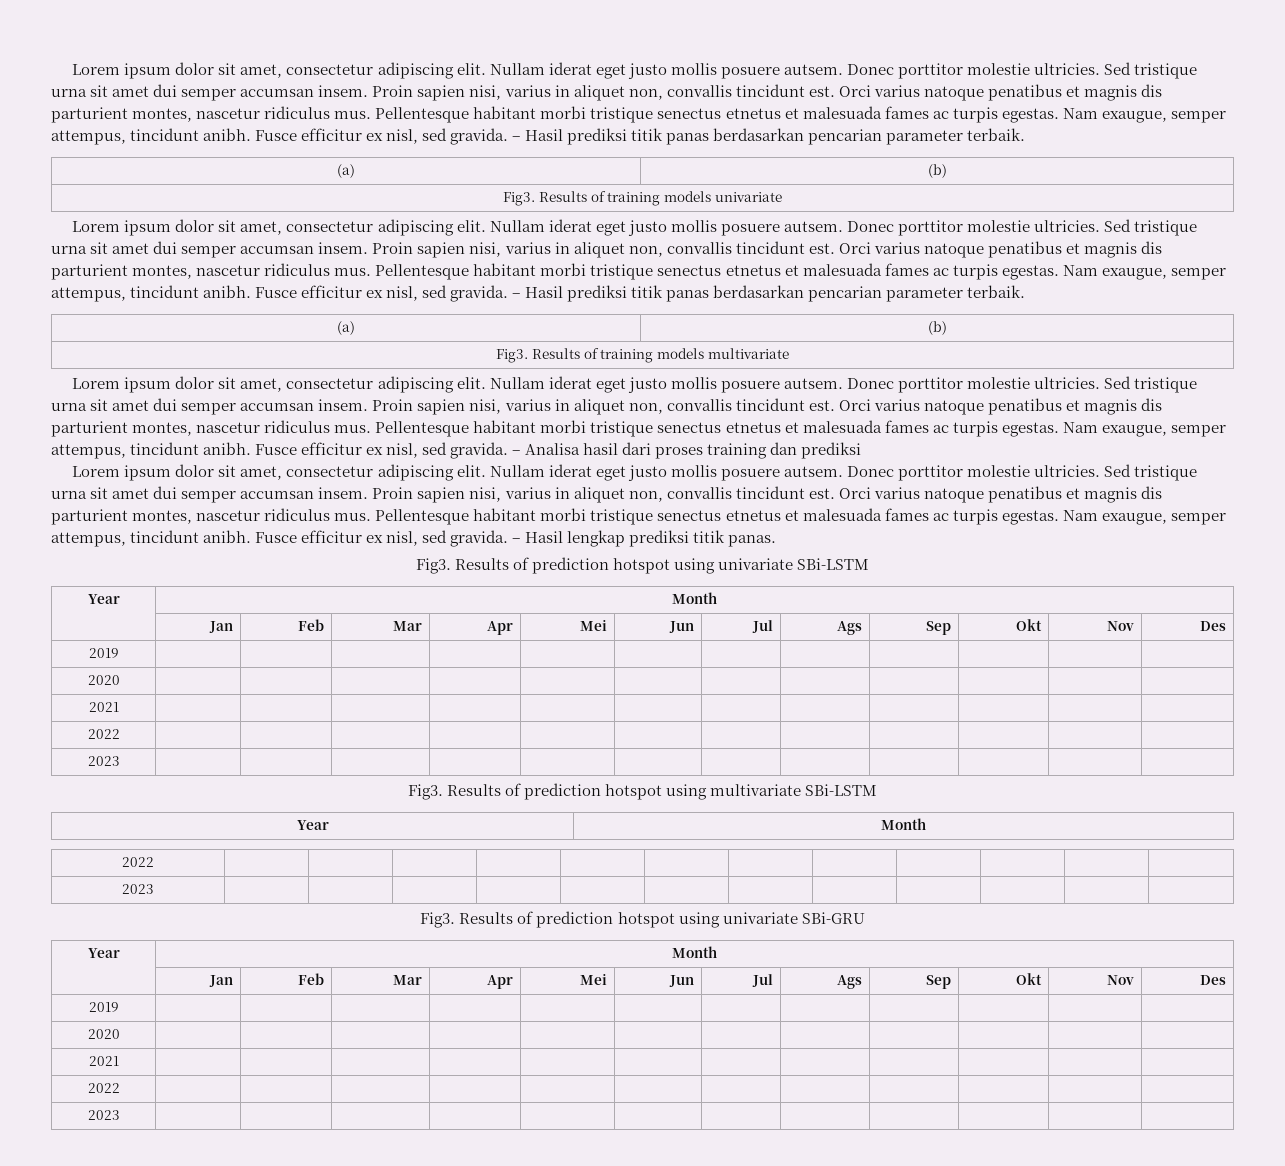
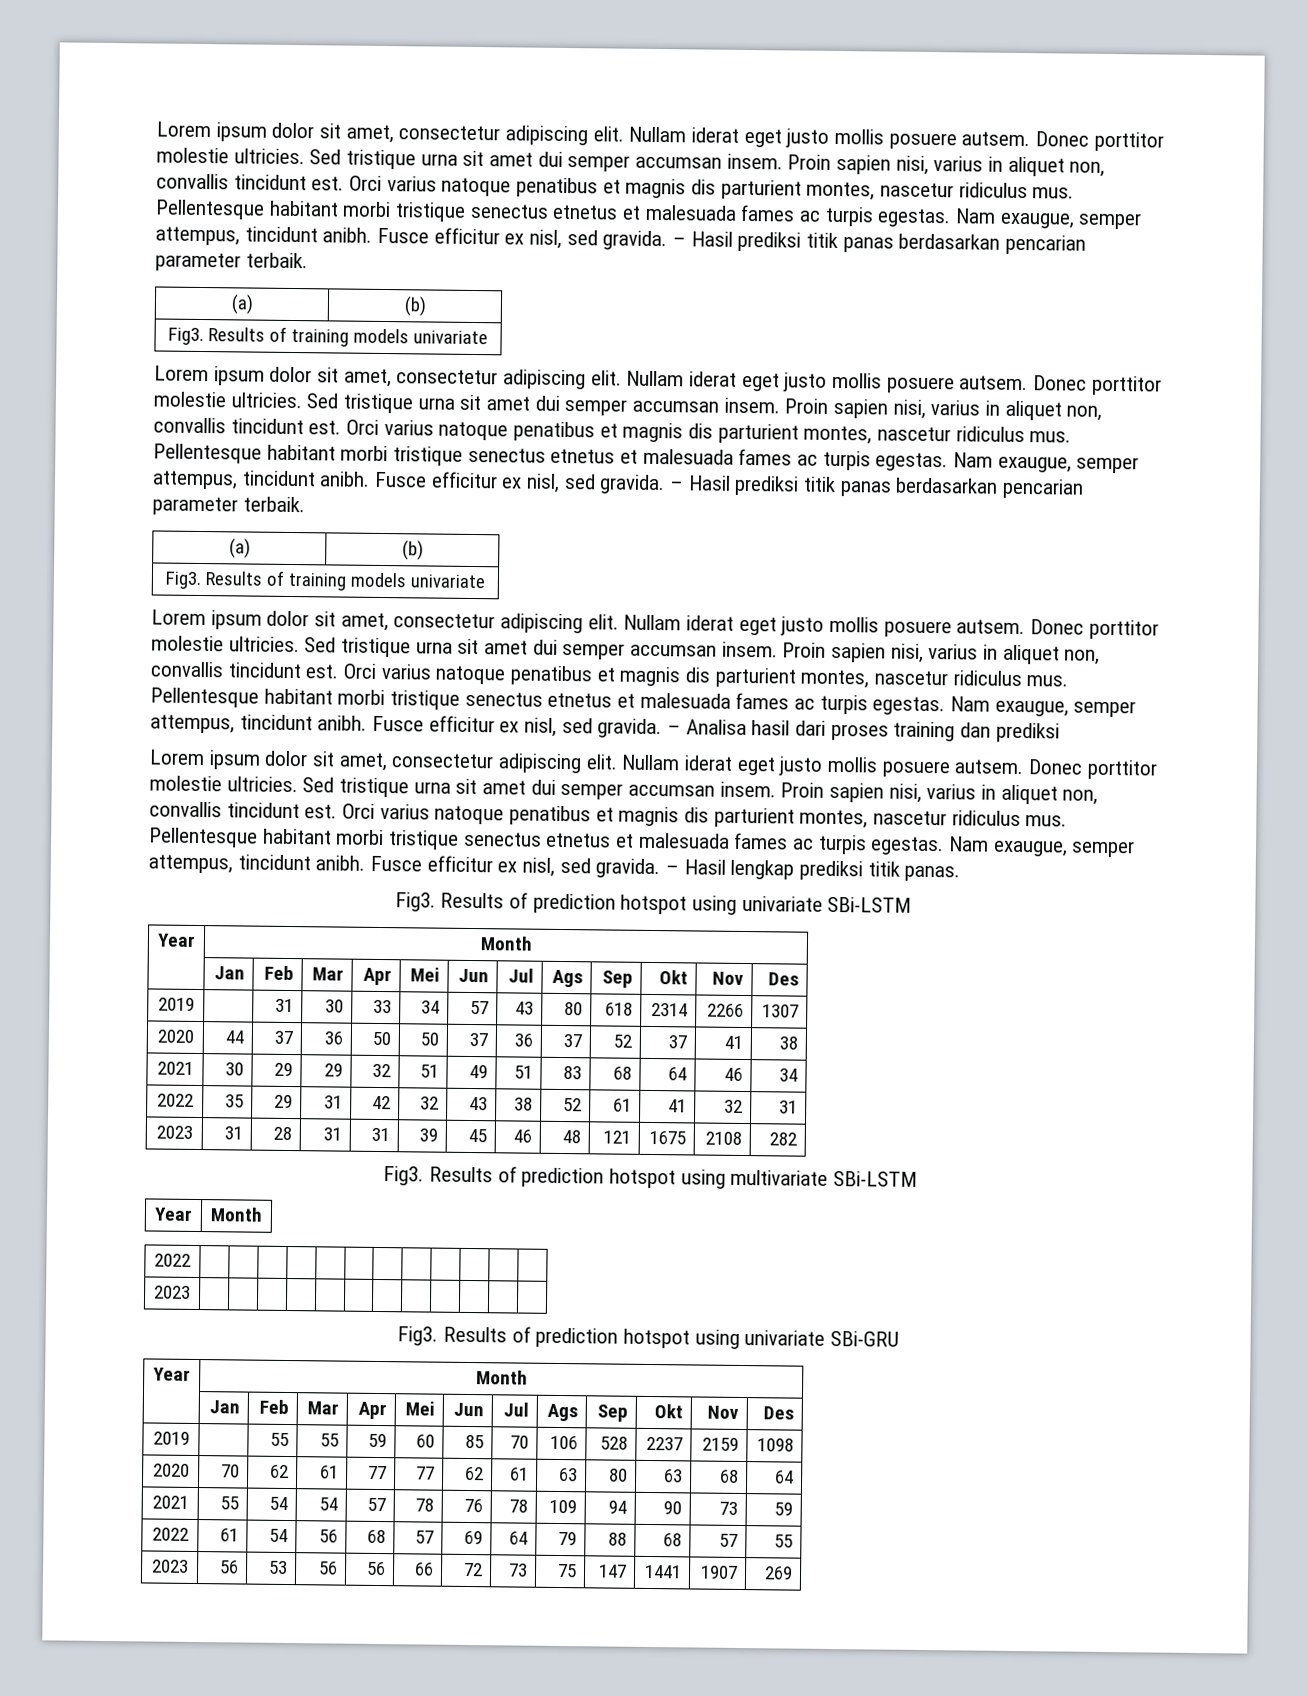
[707,348,789,359] multivariate -> [410,574,486,589] univariate
[87,675,120,685] [88,702,119,712] [87,729,120,739] [87,756,120,766] | | | | | | | | | | // 2020 | | | | | | | | | | | | // 2021 | | | | | | | | | | | | // 2022 | | | | | | | | | | | | // 2023 | | | | | | | | | | | | -> [274,998,294,1013] [324,999,344,1013] [372,999,392,1014] [420,1000,440,1014] [469,1000,489,1015] [514,1001,534,1015] [563,1002,583,1016] [604,1002,633,1016] [650,1002,688,1017] [706,1003,744,1017] [761,1004,799,1018] [156,1029,194,1043] [224,1030,244,1044] [273,1030,293,1045] [323,1031,343,1045] [371,1031,391,1046] [419,1032,439,1046] [468,1032,488,1047] [513,1033,533,1047] [562,1034,582,1048] [612,1034,632,1048] [667,1035,687,1049] [723,1035,743,1049] [778,1036,798,1050] [156,1061,194,1075] [224,1062,244,1076] [273,1062,293,1077] [323,1063,343,1077] [371,1063,391,1078] [419,1064,439,1078] [468,1064,488,1079] [513,1065,533,1079] [562,1066,582,1080] [612,1066,632,1080] [667,1067,687,1081] [723,1067,743,1081] [778,1068,798,1082] [156,1093,194,1107] [224,1094,244,1108] [273,1094,293,1109] [323,1095,343,1109] [371,1095,391,1110] [419,1096,439,1110] [468,1096,488,1111] [513,1097,533,1111] [562,1098,582,1112] [612,1098,632,1112] [667,1099,687,1113] [723,1099,743,1113] [778,1100,798,1114] [155,1125,193,1139] [223,1126,243,1140] [272,1126,292,1141] [322,1127,342,1141] [370,1127,390,1142] [418,1128,438,1142] [467,1128,487,1143] [512,1129,532,1143] [561,1130,581,1144] [602,1130,631,1144] [648,1130,686,1145] [704,1131,742,1145] [768,1132,797,1146] 31 | 30 | 33 | 34 | 57 | 43 | 80 | 618 | 2314 | 2266 | 1307 // 2020 | 44 | 37 | 36 | 50 | 50 | 37 | 36 | 37 | 52 | 37 | 41 | 38 // 2021 | 30 | 29 | 29 | 32 | 51 | 49 | 51 | 83 | 68 | 64 | 46 | 34 // 2022 | 35 | 29 | 31 | 42 | 32 | 43 | 38 | 52 | 61 | 41 | 32 | 31 // 2023 | 31 | 28 | 31 | 31 | 39 | 45 | 46 | 48 | 121 | 1675 | 2108 | 282
[87,1029,120,1039] [88,1056,119,1066] [87,1083,120,1093] [87,1110,120,1120] | | | | | | | | | | // 2020 | | | | | | | | | | | | // 2021 | | | | | | | | | | | | // 2022 | | | | | | | | | | | | // 2023 | | | | | | | | | | | | -> [269,1432,289,1447] [319,1433,339,1447] [367,1433,387,1448] [415,1434,435,1448] [464,1434,484,1449] [509,1435,529,1449] [549,1435,578,1450] [599,1436,628,1450] [645,1436,683,1451] [701,1437,739,1451] [756,1438,794,1452] [152,1463,190,1477] [220,1464,240,1478] [269,1464,289,1479] [319,1465,339,1479] [367,1465,387,1480] [415,1466,435,1480] [464,1466,484,1481] [509,1467,529,1481] [558,1467,578,1482] [608,1468,628,1482] [663,1469,683,1483] [719,1469,739,1483] [774,1470,794,1484] [151,1495,189,1509] [219,1496,239,1510] [268,1496,288,1511] [318,1497,338,1511] [366,1497,386,1512] [414,1498,434,1512] [463,1498,483,1513] [508,1499,528,1513] [548,1499,577,1514] [607,1500,627,1514] [662,1501,682,1515] [718,1501,738,1515] [773,1502,793,1516] [151,1527,189,1541] [219,1528,239,1542] [268,1528,288,1543] [318,1529,338,1543] [366,1529,386,1544] [414,1530,434,1544] [463,1530,483,1545] [508,1531,528,1545] [557,1531,577,1546] [607,1532,627,1546] [662,1533,682,1547] [718,1533,738,1547] [773,1534,793,1548] [151,1559,189,1573] [218,1560,239,1574] [267,1560,288,1575] [317,1561,338,1575] [365,1561,386,1576] [413,1562,434,1576] [462,1562,483,1577] [507,1563,528,1577] [556,1563,577,1578] [597,1564,627,1578] [643,1564,682,1579] [699,1565,738,1579] [763,1566,793,1580] 55 | 55 | 59 | 60 | 85 | 70 | 106 | 528 | 2237 | 2159 | 1098 // 2020 | 70 | 62 | 61 | 77 | 77 | 62 | 61 | 63 | 80 | 63 | 68 | 64 // 2021 | 55 | 54 | 54 | 57 | 78 | 76 | 78 | 109 | 94 | 90 | 73 | 59 // 2022 | 61 | 54 | 56 | 68 | 57 | 69 | 64 | 79 | 88 | 68 | 57 | 55 // 2023 | 56 | 53 | 56 | 56 | 66 | 72 | 73 | 75 | 147 | 1441 | 1907 | 269

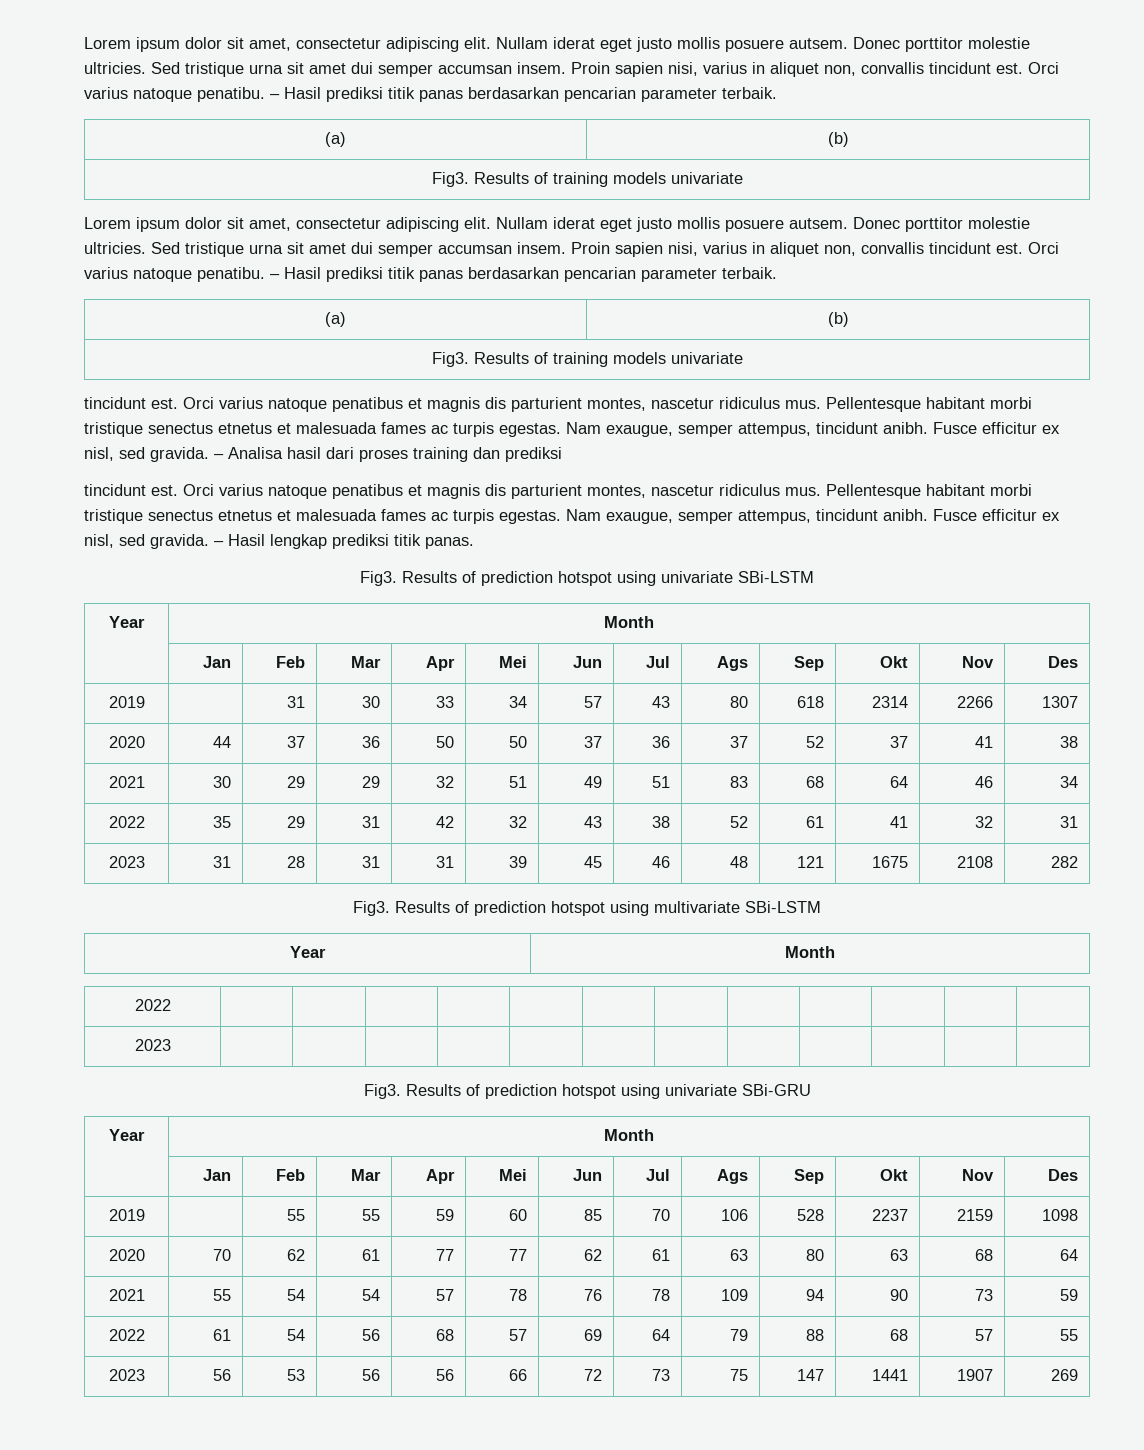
[516,177,1075,201] [155,199,1143,230] [155,226,668,251] penatibus et magnis dis parturient montes, nascetur ridiculus mus. Pellentesque habitant morbi tristique senectus etnetus et malesuada fames ac turpis egestas. Nam exaugue, semper attempus, tincidunt anibh. Fusce efficitur ex nisl, sed gravida. -> [197,87,265,102] penatibu.
[513,421,1072,445] [153,443,1140,474] [152,470,666,495] penatibus et magnis dis parturient montes, nascetur ridiculus mus. Pellentesque habitant morbi tristique senectus etnetus et malesuada fames ac turpis egestas. Nam exaugue, semper attempus, tincidunt anibh. Fusce efficitur ex nisl, sed gravida. -> [197,267,265,282] penatibu.
[151,609,1159,640] [151,635,1101,665] [150,661,224,678] Lorem ipsum dolor sit amet, consectetur adipiscing elit. Nullam iderat eget justo mollis posuere autsem. Donec porttitor molestie ultricies. Sed tristique urna sit amet dui semper accumsan insem. Proin sapien nisi, varius in aliquet non, convallis -> (743, 358) none
[149,749,1157,780] [149,775,1099,805] [149,801,222,818] Lorem ipsum dolor sit amet, consectetur adipiscing elit. Nullam iderat eget justo mollis posuere autsem. Donec porttitor molestie ultricies. Sed tristique urna sit amet dui semper accumsan insem. Proin sapien nisi, varius in aliquet non, convallis -> (562, 454) none

